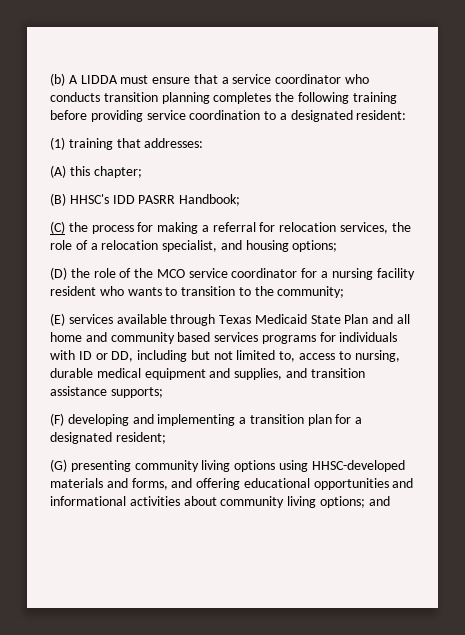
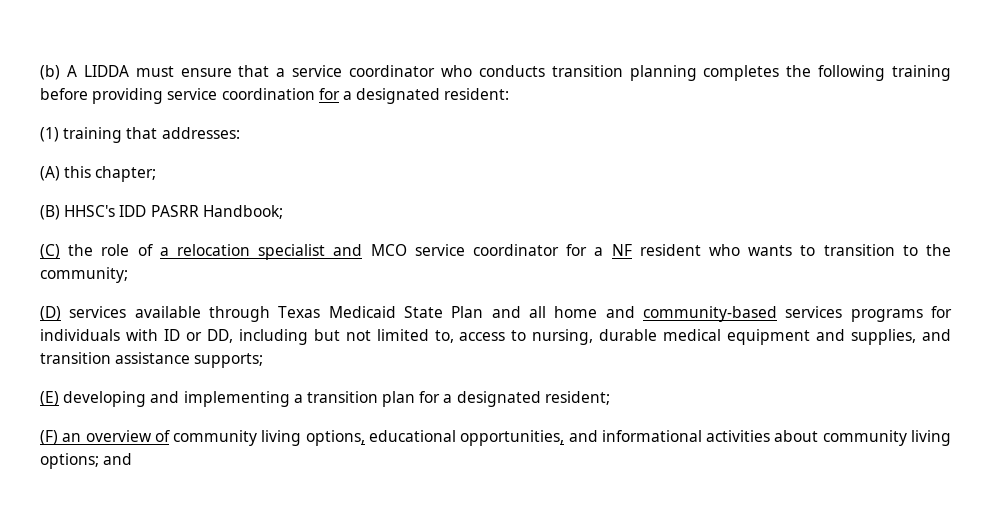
[264,111,277,120] to -> [318,88,340,100] for
[91,222,411,234] [50,240,338,252] [50,267,154,280] process for making a referral for relocation services, the role of a relocation specialist, and housing options; // (D) the role of the -> [101,244,363,260] role of a relocation specialist and
[331,268,415,280] nursing facility -> [611,244,632,256] NF
[50,313,65,326] (E) -> [40,306,61,321] (D)
[110,332,211,344] community based -> [643,306,777,322] community-based
[50,413,64,426] (F) -> [40,391,59,406] (E)
[50,459,405,472] [50,478,389,490] (G) presenting community living options using HHSC-developed materials and forms, and offering educational opportunities -> [40,430,565,446] (F) an overview of community living options, educational opportunities,

